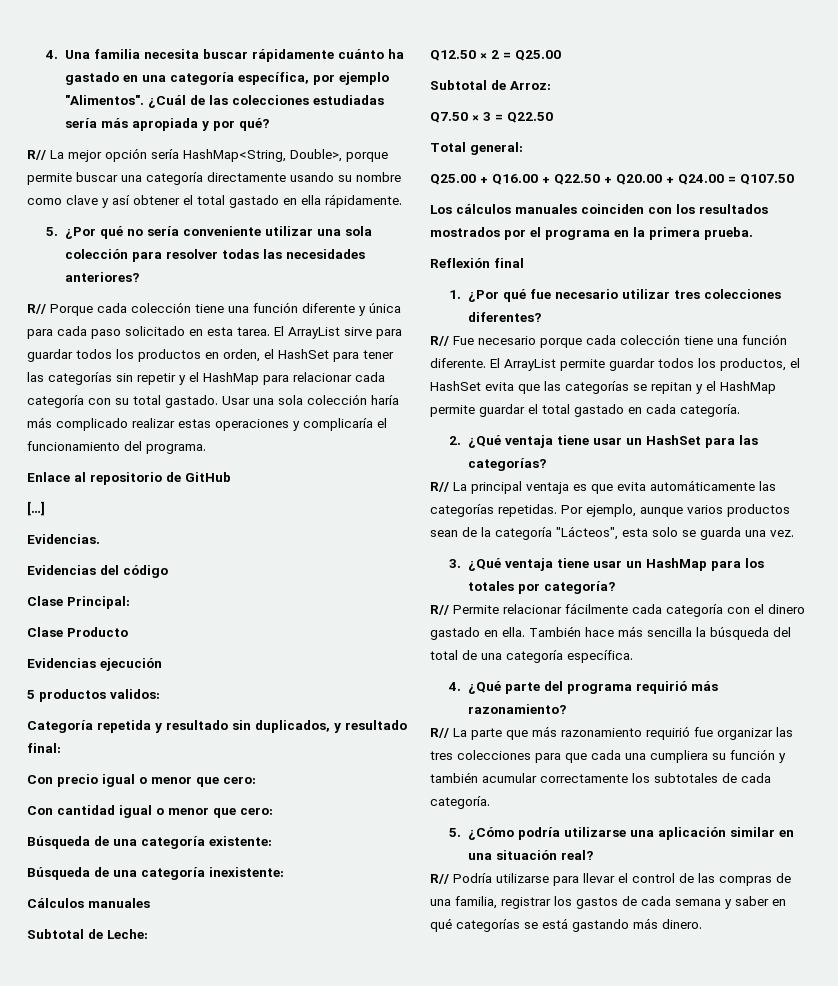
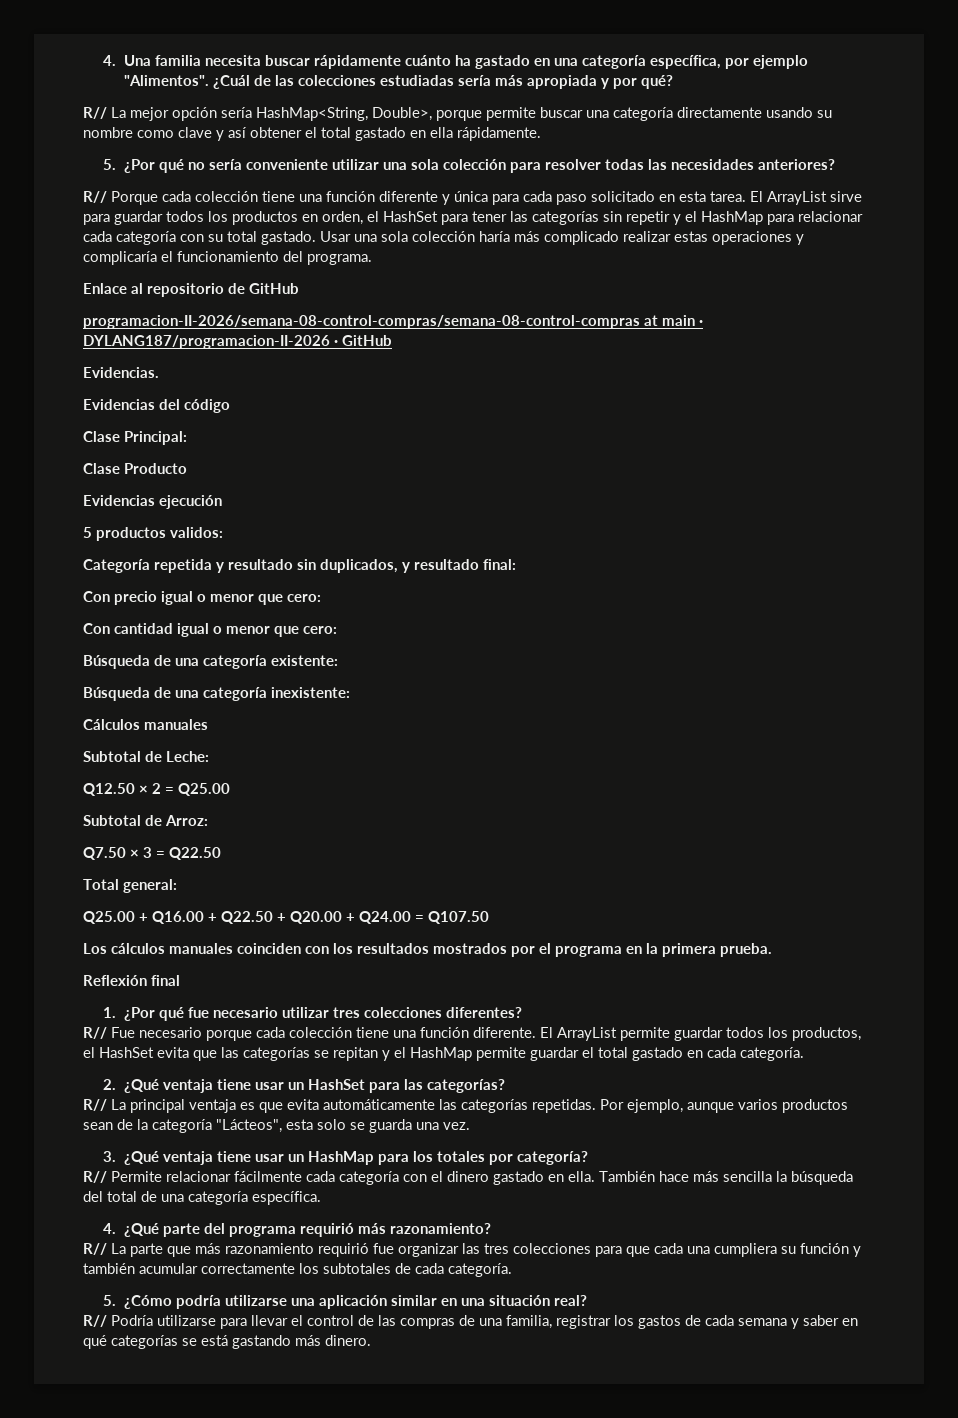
[27,501,45,516] […] -> [83,315,703,329] [83,335,392,349] programacion-II-2026/semana-08-control-compras/semana-08-control-compras at main · DYLANG187/programacion-II-2026 · GitHub

